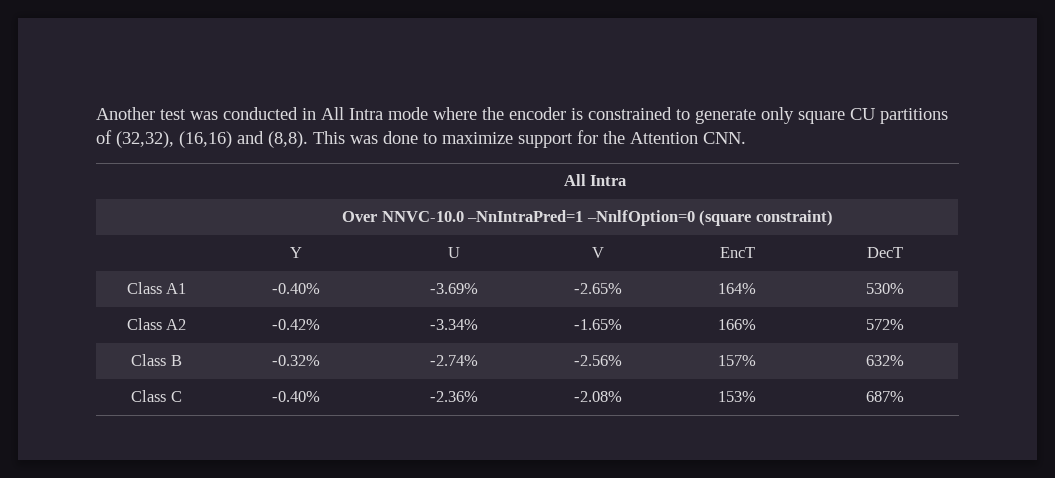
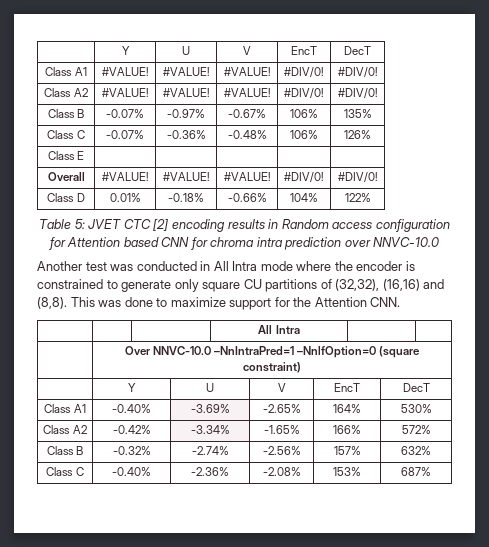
(96, 113) none -> [121,46,130,55] [182,46,190,55] [243,46,251,55] [291,46,317,55] [344,46,371,55] [45,67,87,76] [101,67,149,76] [162,67,210,76] [223,67,271,76] [284,67,324,78] [337,67,378,78] [44,88,88,97] [101,88,149,97] [162,88,210,97] [223,88,271,97] [284,88,324,99] [337,88,378,99] [47,109,85,118] [106,109,144,118] [167,109,205,118] [228,109,266,118] [290,109,318,118] [343,109,372,118] [47,130,85,139] [106,130,144,139] [166,130,206,139] [227,130,267,139] [290,130,318,139] [344,130,371,139] [47,151,85,160] [47,172,85,181] [101,172,149,181] [162,172,210,181] [223,172,271,181] [284,172,324,183] [337,172,378,183] [47,193,85,202] [109,193,141,202] [168,193,204,202] [227,193,267,202] [290,193,318,202] [344,193,371,202] [39,219,450,232] [48,237,441,250] | Y | U | V | EncT | DecT // Class A1 | #VALUE! | #VALUE! | #VALUE! | #DIV/0! | #DIV/0! // Class A2 | #VALUE! | #VALUE! | #VALUE! | #DIV/0! | #DIV/0! // Class B | -0.07% | -0.97% | -0.67% | 106% | 135% // Class C | -0.07% | -0.36% | -0.48% | 106% | 126% // Class E | | | | | // Overall | #VALUE! | #VALUE! | #VALUE! | #DIV/0! | #DIV/0! // Class D | 0.01% | -0.18% | -0.66% | 104% | 122% // Table 5: JVET CTC [2] encoding results in Random access configuration for Attention based CNN for chroma intra prediction over NNVC-10.0 //

